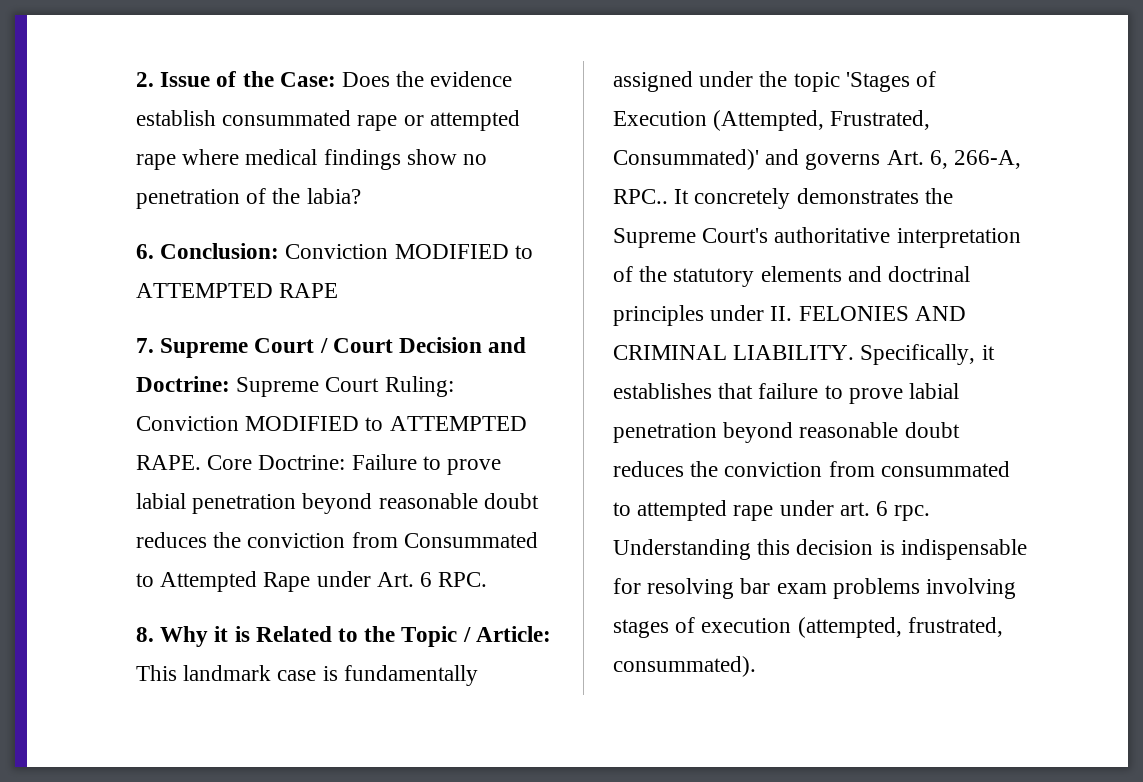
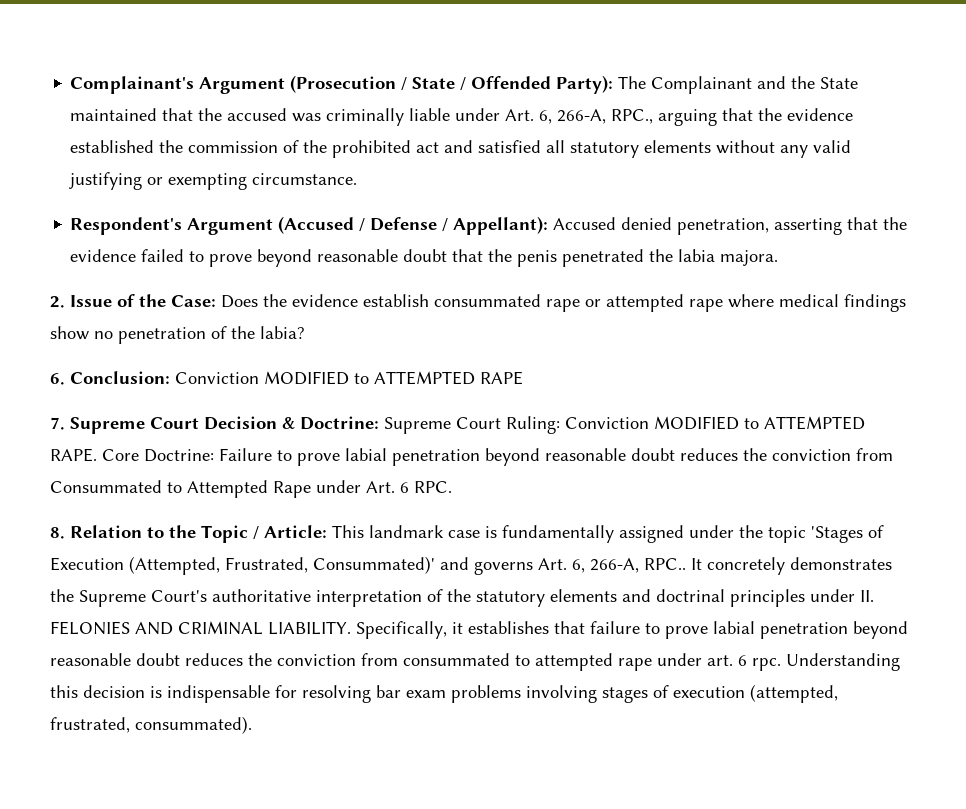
(136, 79) none -> [70,75,859,94] [70,108,854,126] [70,140,852,158] [69,172,358,190] [70,216,908,235] [70,249,779,267] Complainant's Argument (Prosecution / State / Offended Party): The Complainant and the State maintained that the accused was criminally liable under Art. 6, 266-A, RPC., arguing that the evidence established the commission of the prohibited act and satisfied all statutory elements without any valid justifying or exempting circumstance. // Respondent's Argument (Accused / Defense / Appellant): Accused denied penetration, asserting that the evidence failed to prove beyond reasonable doubt that the penis penetrated the labia majora. //
[319,337,527,353] / Court Decision and -> [204,416,295,430] Decision &
[160,626,332,647] Why it is Related -> [70,525,142,538] Relation

